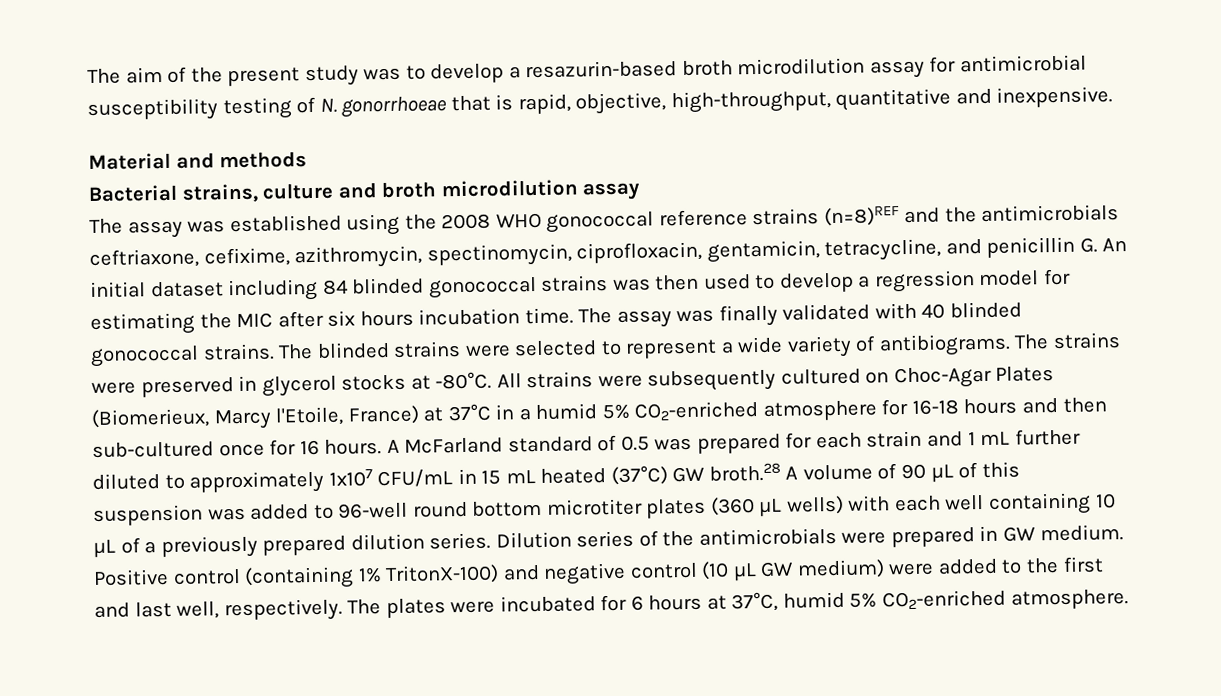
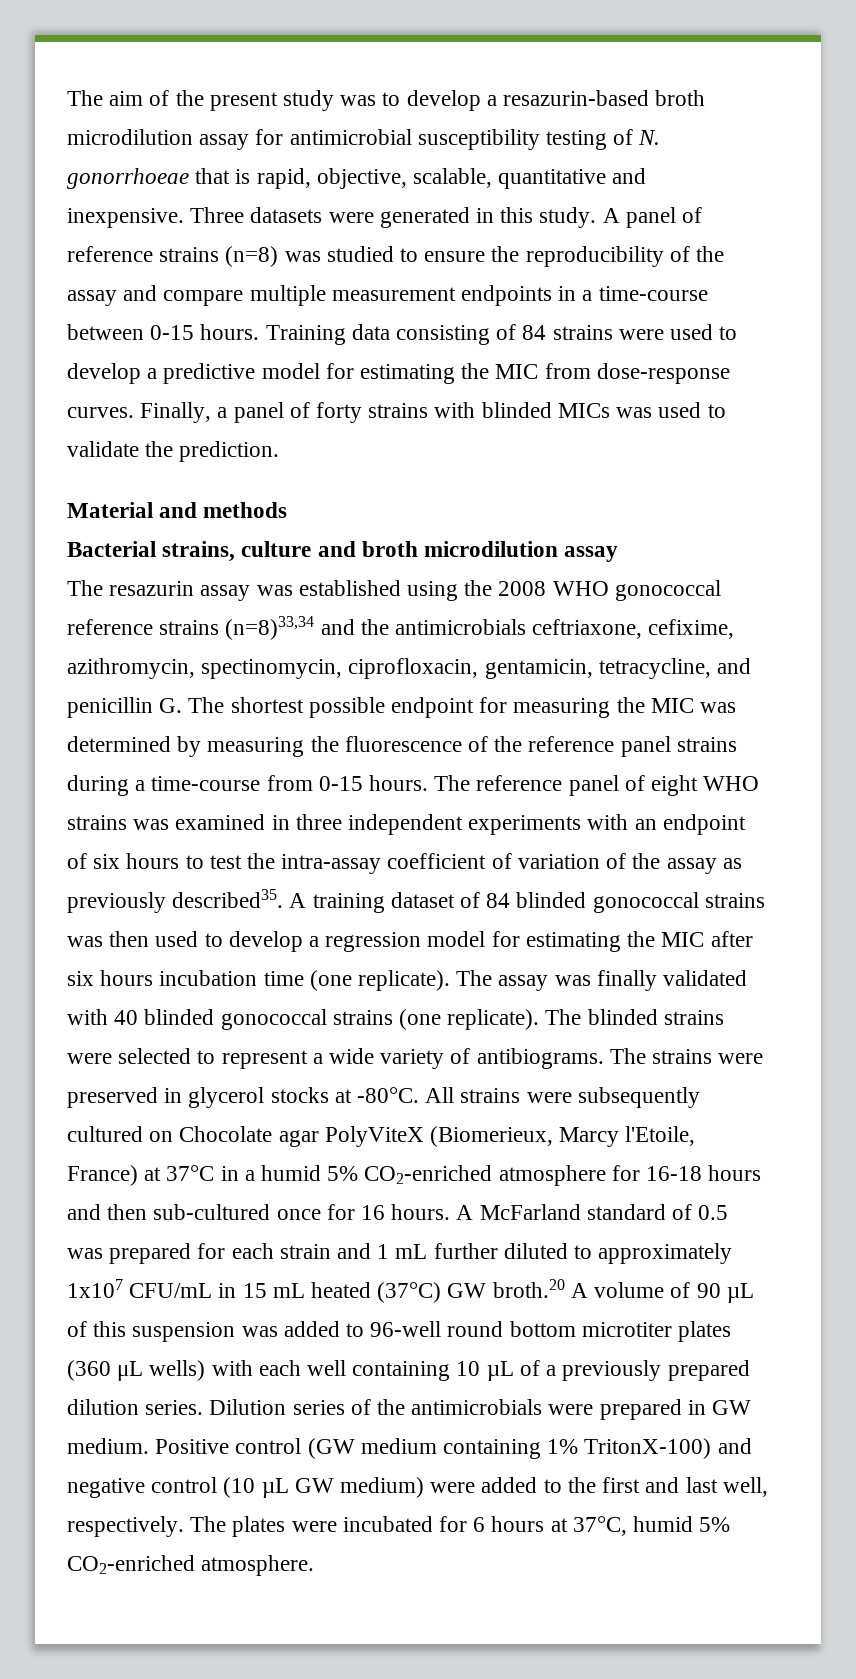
[670,90,831,114] high-throughput, -> [413,168,493,188] scalable,
(1114, 97) none -> [190,207,703,228] [67,246,725,267] [67,285,708,306] [67,324,738,345] [67,363,730,384] [67,402,726,423] [67,441,280,462] Three datasets were generated in this study. A panel of reference strains (n=8) was studied to ensure the reproducibility of the assay and compare multiple measurement endpoints in a time-course between 0-15 hours. Training data consisting of 84 strains were used to develop a predictive model for estimating the MIC from dose-response curves. Finally, a panel of forty strains with blinded MICs was used to validate the prediction.
(123, 226) none -> [109,581,195,596] resazurin
[823,205,900,227] (n=8)REF -> [225,616,315,640] (n=8)33,34
[1102,238,1128,252] [90,278,319,302] An initial dataset including -> [188,697,737,718] [67,736,737,757] [67,775,760,796] [67,814,746,835] [67,853,742,874] [67,889,481,913] The shortest possible endpoint for measuring the MIC was determined by measuring the fluorescence of the reference panel strains during a time-course from 0-15 hours. The reference panel of eight WHO strains was examined in three independent experiments with an endpoint of six hours to test the intra-assay coefficient of variation of the assay as previously described35. A training dataset of
[524,307,574,325] time. -> [263,970,451,991] time (one replicate).
[202,343,275,361] strains. -> [332,1009,540,1030] strains (one replicate).
[893,366,1055,389] Choc-Agar Plates -> [179,1126,424,1147] Chocolate agar PolyViteX
[708,462,781,482] broth.28 -> [492,1279,565,1298] broth.20
[244,566,355,589] (containing -> [307,1438,542,1459] (GW medium containing

